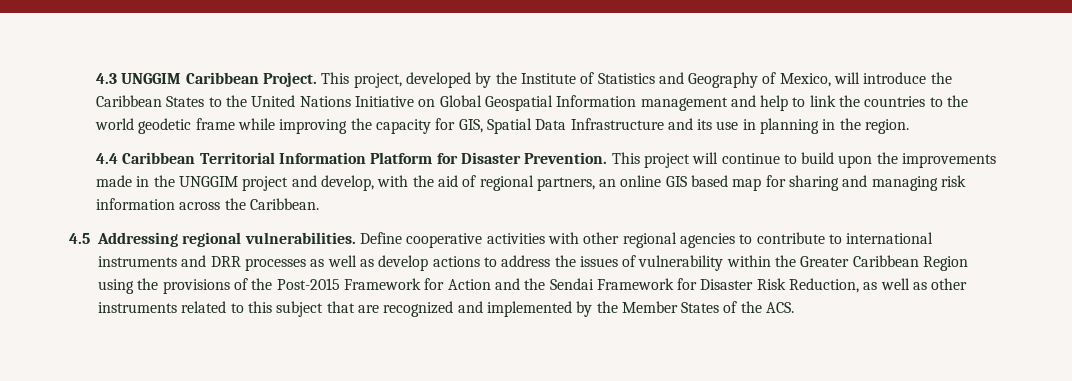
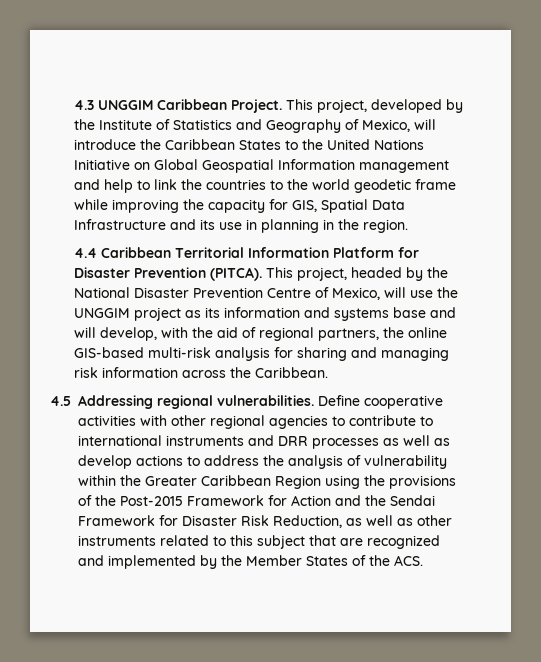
[524,152,997,168] [95,175,317,191] Prevention. This project will continue to build upon the improvements made in the UNGGIM project and -> [133,267,448,281] [73,287,458,300] [73,307,456,321] [73,327,96,338] Prevention (PITCA). This project, headed by the National Disaster Prevention Centre of Mexico, will use the UNGGIM project as its information and systems base and will
[599,175,762,191] an online GIS based map -> [382,327,447,338] [73,347,270,361] the online GIS-based multi-risk analysis
[579,256,618,267] issues -> [288,455,343,469] analysis

